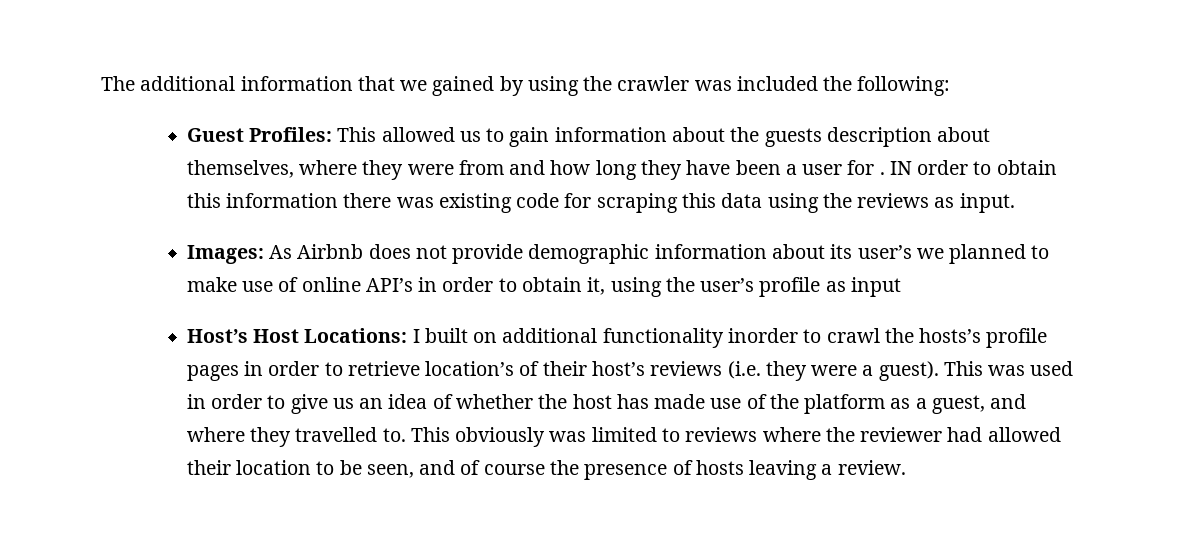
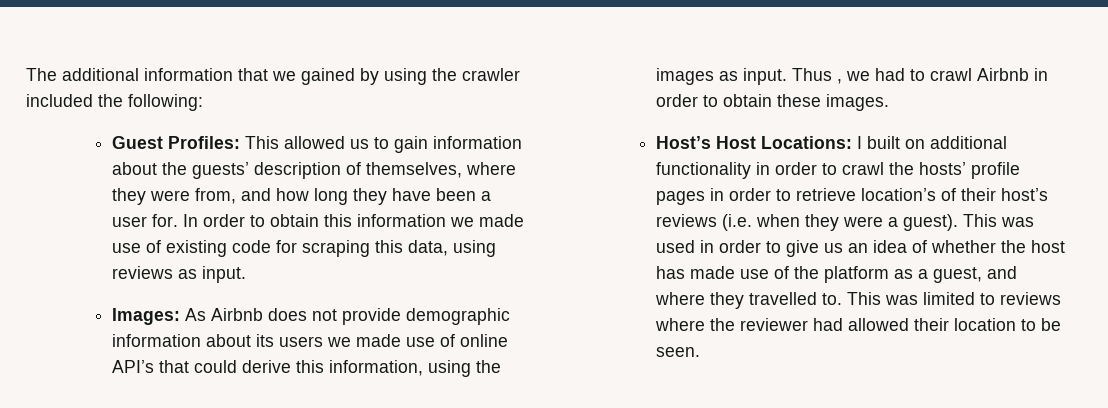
[694,80,732,91] was -> (520, 74) none
[764,127,991,147] guests description about -> [192,162,362,179] guests’ description of
[458,160,504,175] from -> [195,188,237,204] from,
[847,160,912,175] for . IN -> [152,214,199,227] for. In
[343,193,434,208] there was -> [450,214,525,227] [112,240,162,253] we made use of
[721,193,852,213] data using the -> [408,240,497,257] data, using
[857,244,1050,264] [186,277,901,297] user’s we planned to make use of online API’s in order to obtain it, using the user’s profile as input -> [279,334,509,347] [112,360,502,377] [656,68,1049,85] [656,94,890,111] users we made use of online API’s that could derive this information, using the images as input. Thus , we had to crawl Airbnb in order to obtain these images.
[728,328,799,343] inorder -> [756,162,818,175] in order
[919,328,982,343] hosts’s -> [919,162,967,175] hosts’
(761, 370) none -> [756,214,801,227] when
[455,427,546,447] obviously -> (882, 298) none
[366,460,906,480] seen, and of course the presence of hosts leaving a review. -> [656,347,701,357] seen.

